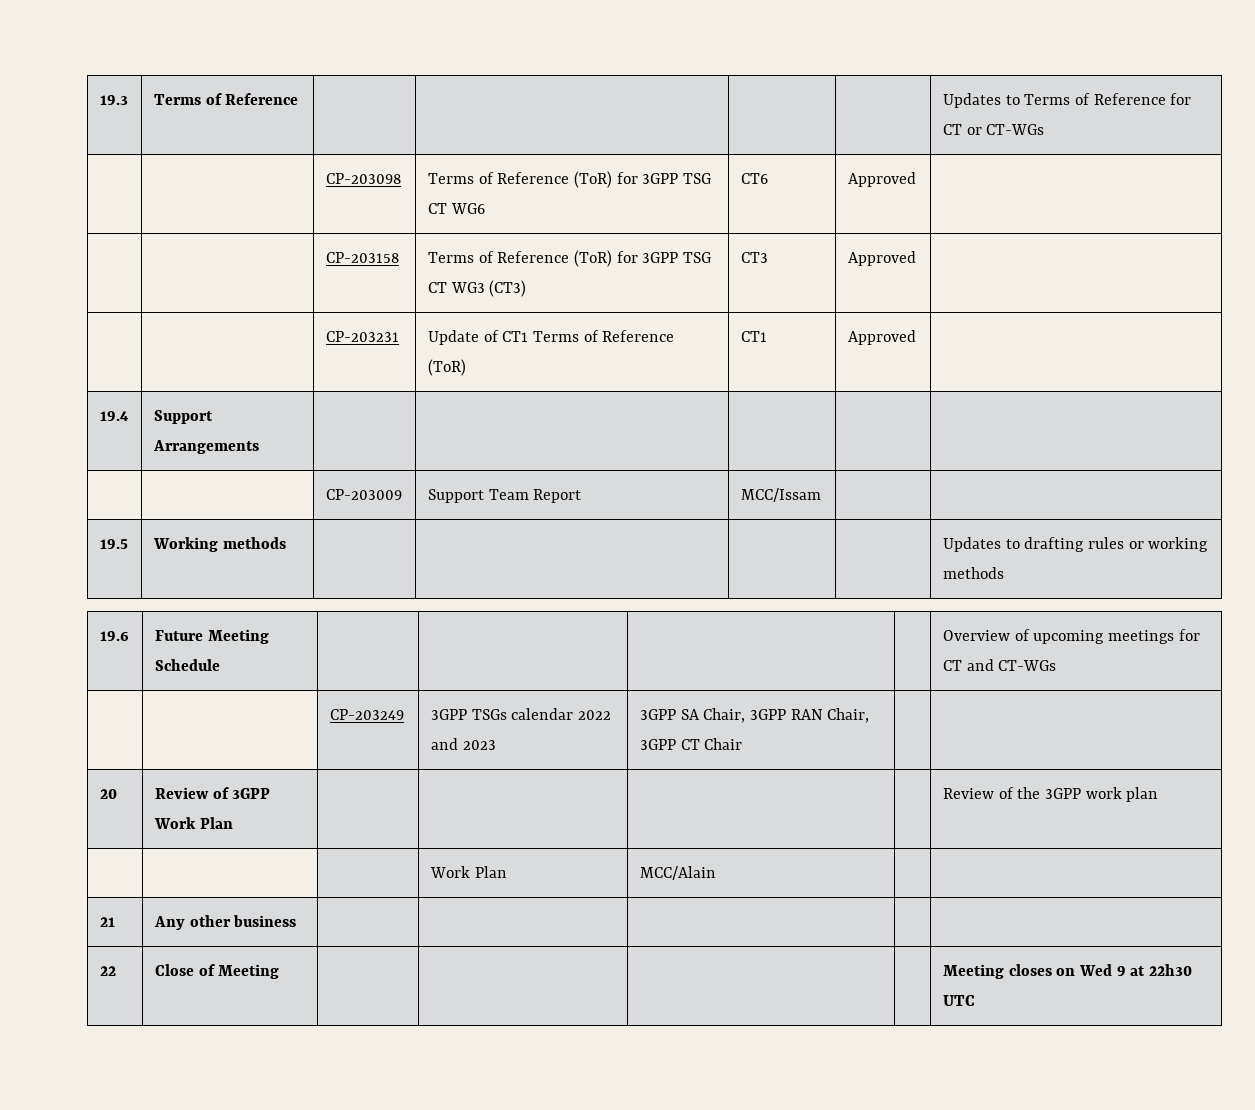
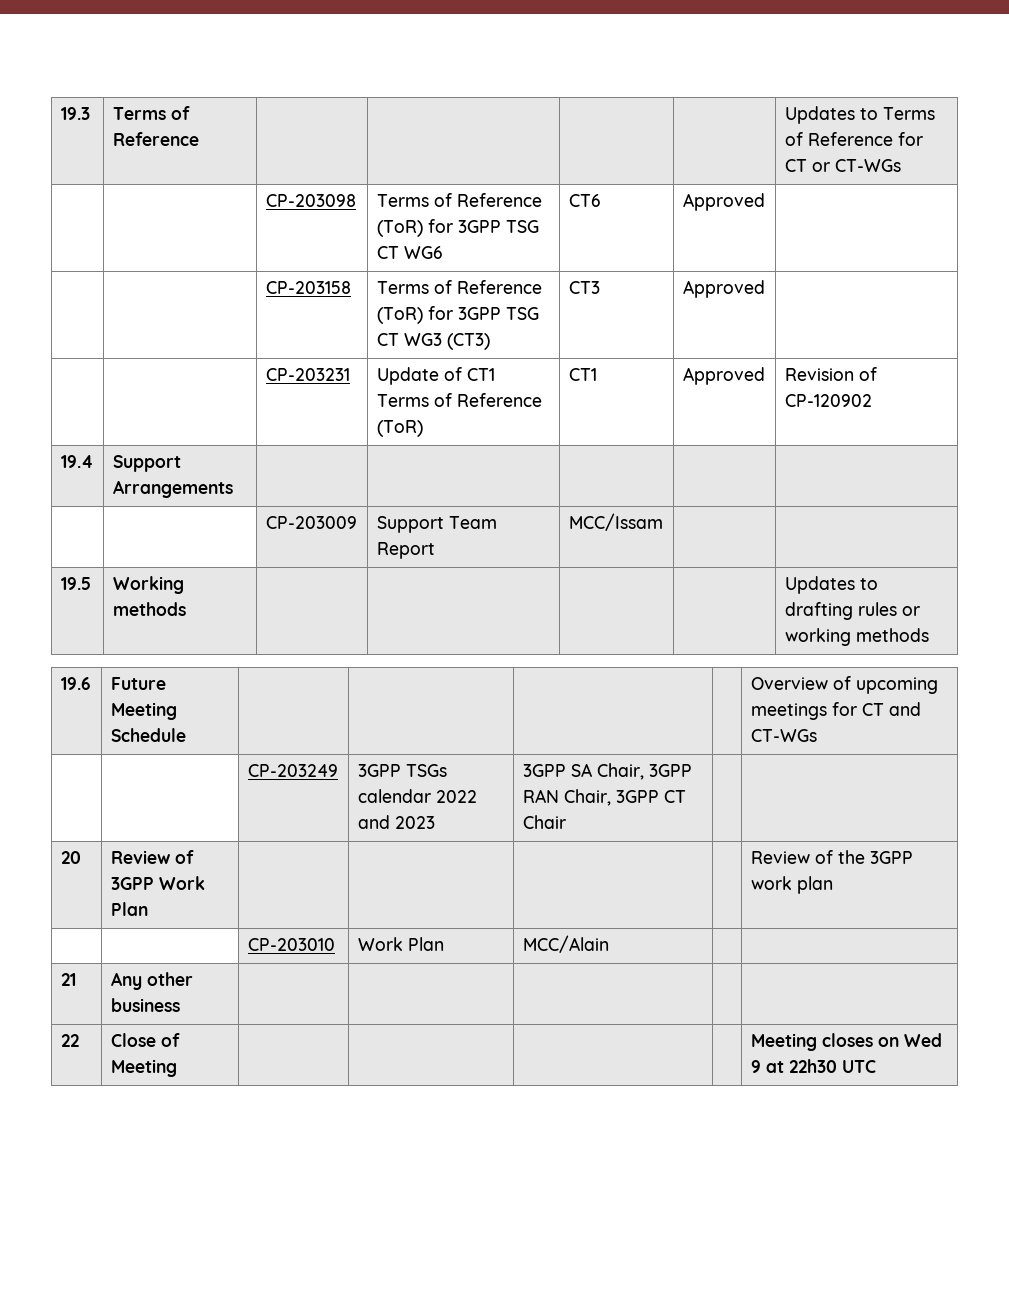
(916, 337) none -> [784,367,877,381] [784,394,872,407] Revision of CP-120902
(1159, 794) none -> [247,938,335,951] CP-203010

